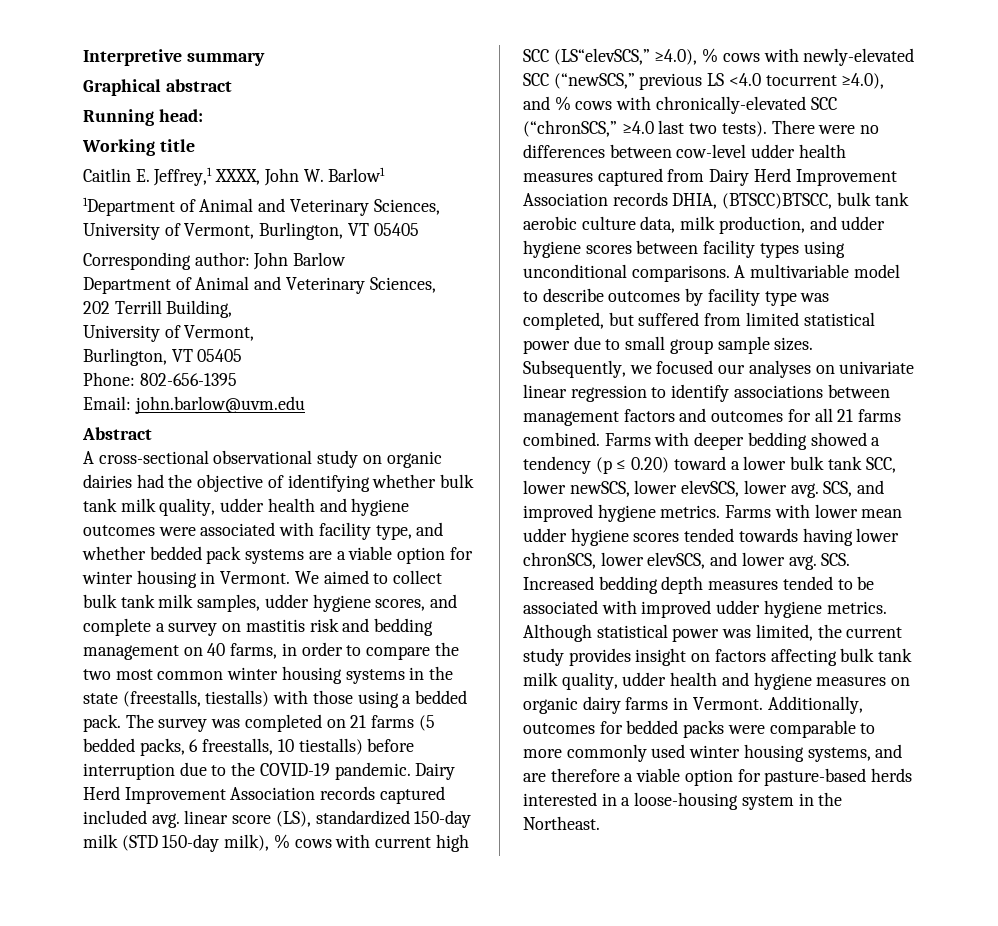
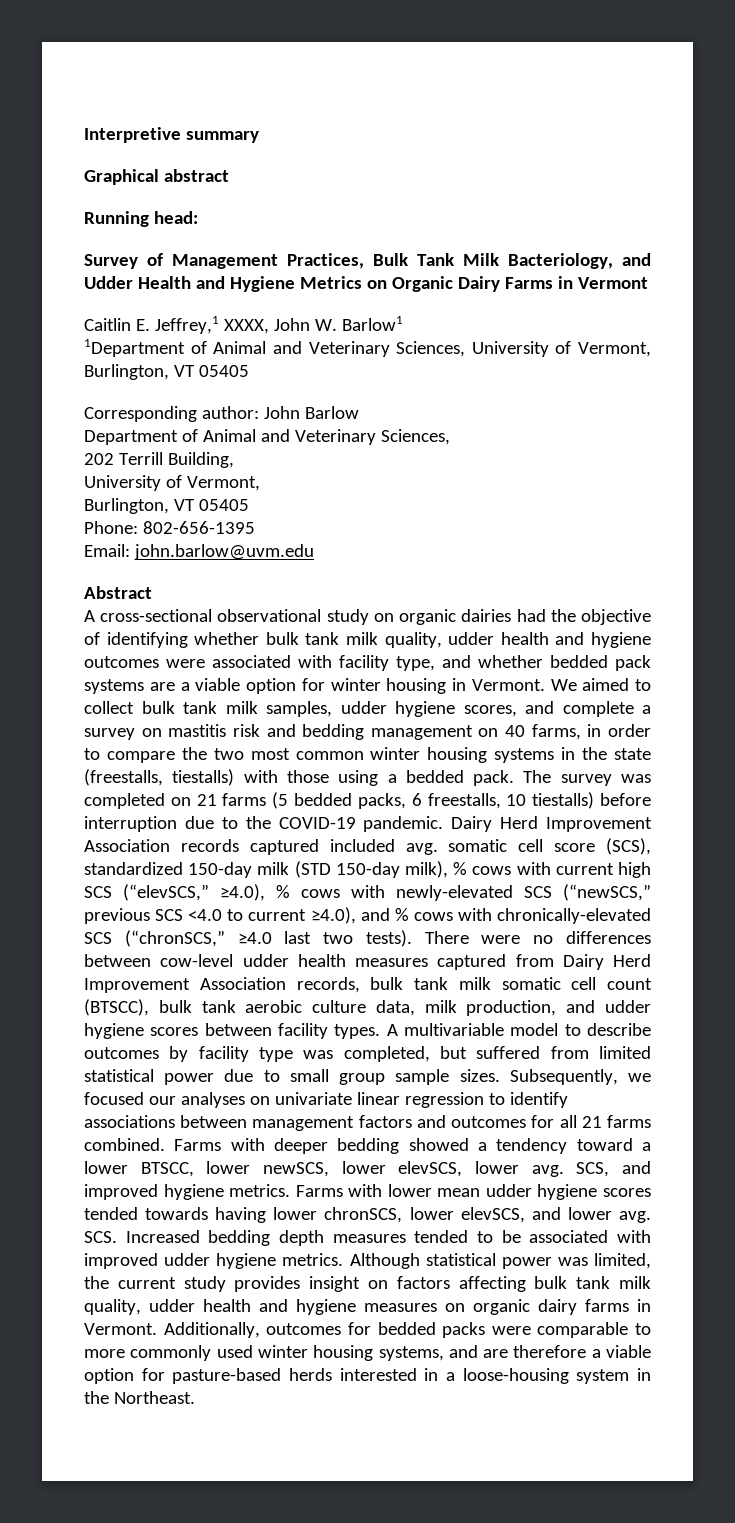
[82,139,195,156] Working title -> [84,253,651,269] [84,276,648,292] Survey of Management Practices, Bulk Tank Milk Bacteriology, and Udder Health and Hygiene Metrics on Organic Dairy Farms in Vermont
[184,810,311,827] linear score (LS), -> [448,838,651,855] somatic cell score (SCS),
[523,48,650,65] SCC (LS“elevSCS,” -> [84,884,209,901] SCS (“elevSCS,”
[523,73,549,86] SCC -> [524,886,552,898] SCS
[707,73,837,86] LS <4.0 tocurrent -> [155,909,307,921] SCS <4.0 to current
[810,97,837,110] SCC -> [84,932,112,944] SCS
[612,192,833,209] records DHIA, (BTSCC)BTSCC, -> [296,977,652,993] [84,999,149,1016] records, bulk tank milk somatic cell count (BTSCC),
[759,241,845,258] [523,264,730,282] types using unconditional comparisons. -> [334,1024,381,1039] types.
[595,456,896,474] (p ≤ 0.20) toward a lower bulk tank SCC, -> [576,1138,651,1151] [84,1161,194,1177] toward a lower BTSCC,

